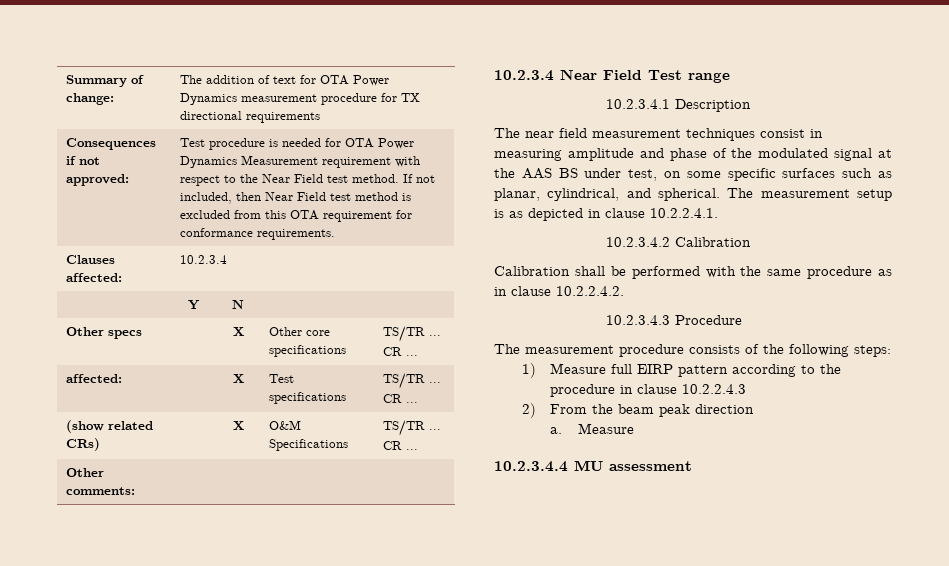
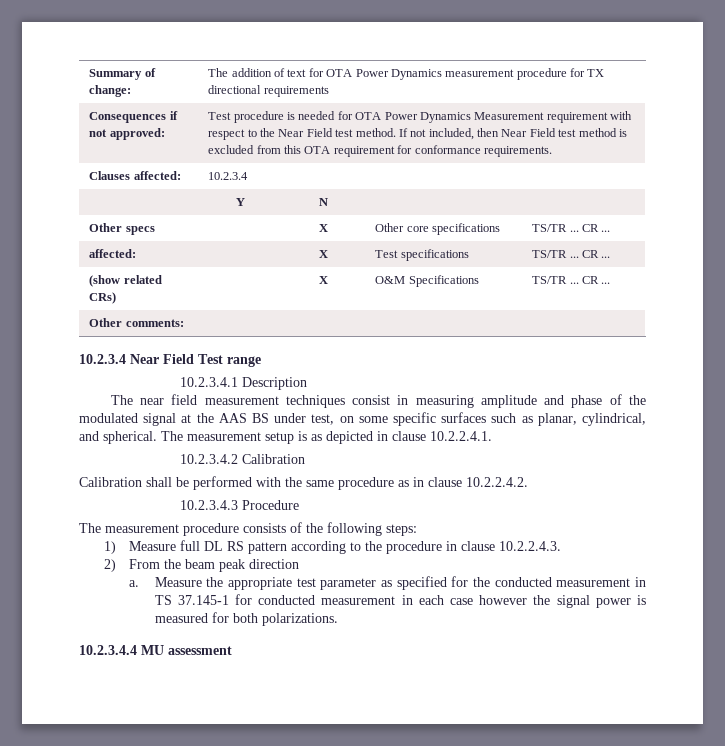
[637,364,674,374] EIRP -> [204,541,245,551] DL RS
[682,384,747,394] 10.2.2.4.3 -> [499,541,562,551] 10.2.2.4.3.
(635, 428) none -> [206,576,646,590] [154,594,646,608] [154,612,338,626] the appropriate test parameter as specified for the conducted measurement in TS 37.145-1 for conducted measurement in each case however the signal power is measured for both polarizations.

